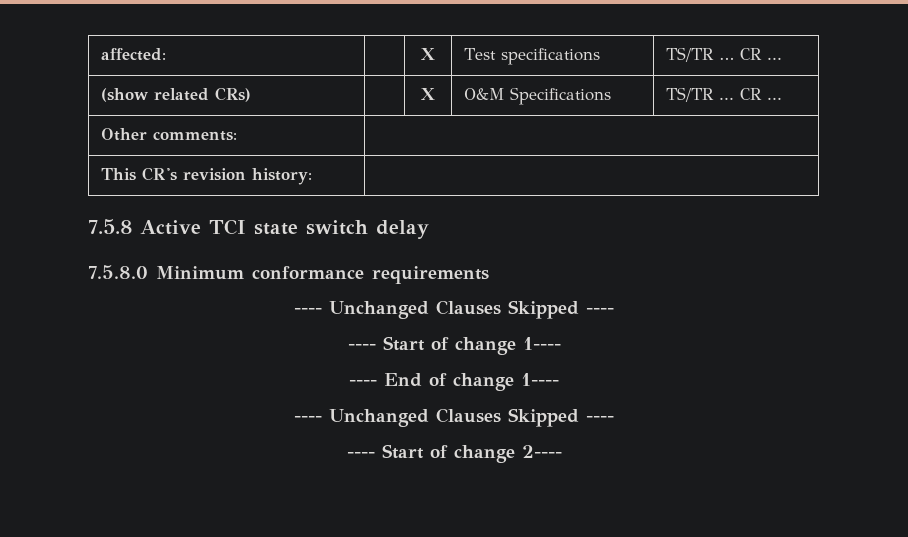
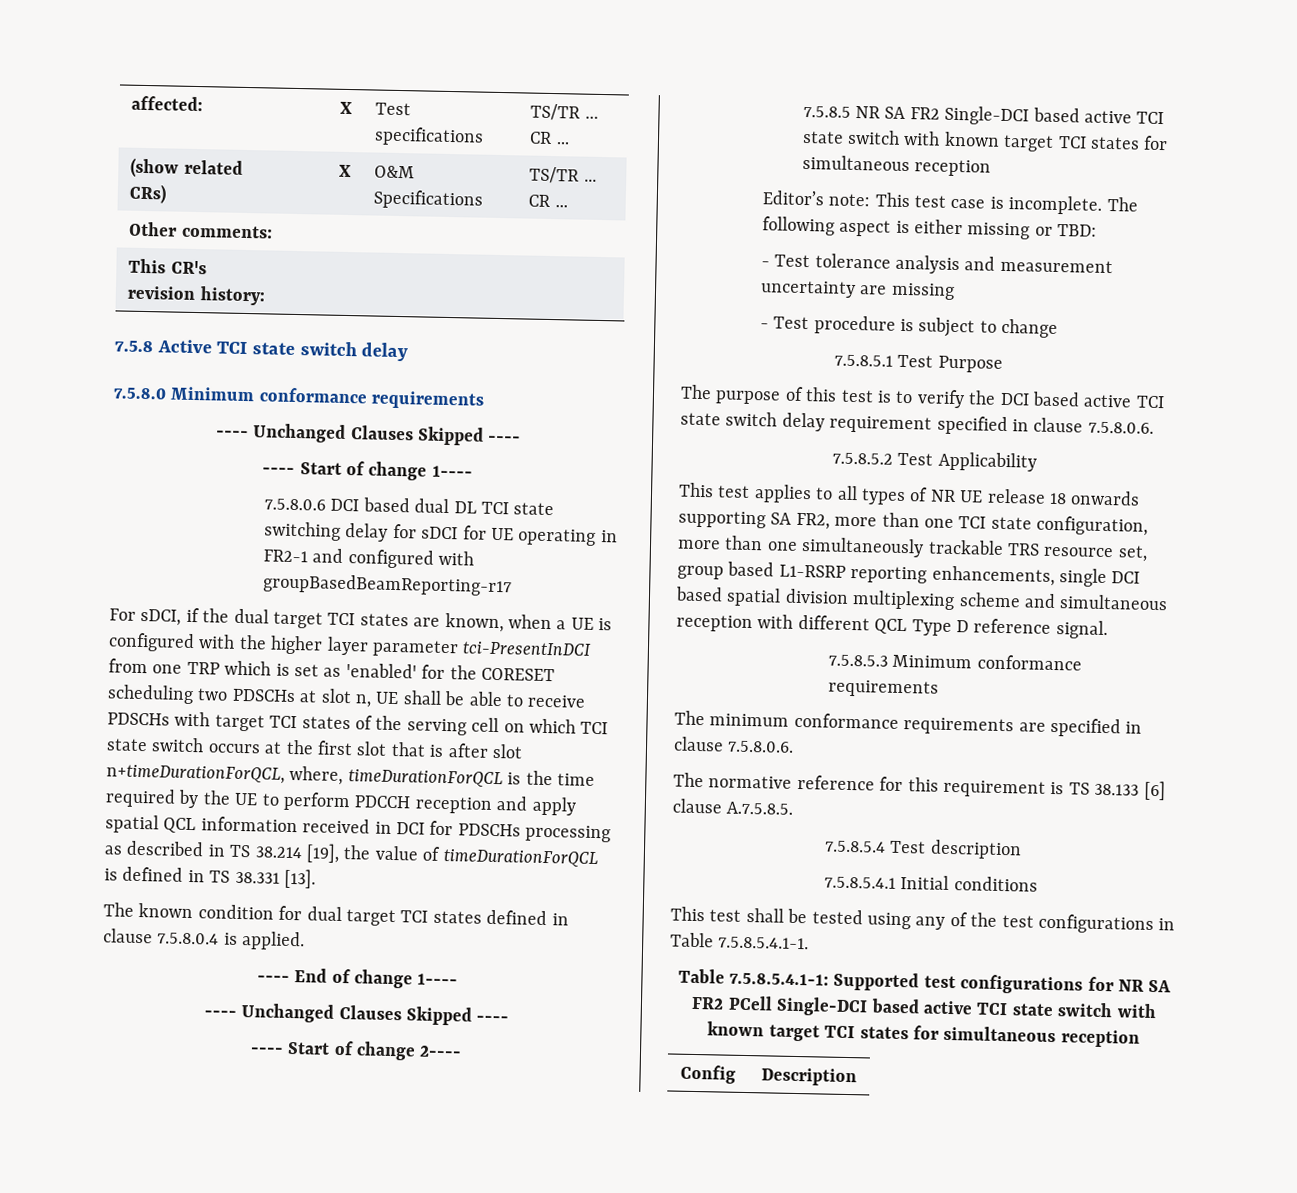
(561, 343) none -> [264,497,555,516] [264,521,618,546] [263,548,475,569] [263,573,512,597] [109,607,613,633] [108,632,593,658] [108,658,555,682] [107,684,587,708] [107,711,609,736] [106,737,523,759] [106,764,595,788] [105,788,577,816] [105,814,612,843] [104,840,598,868] [104,866,316,889] [103,902,569,927] [103,928,306,951] // 7.5.8.0.6 DCI based dual DL TCI state switching delay for sDCI for UE operating in FR2-1 and configured with groupBasedBeamReporting-r17 // For sDCI, if the dual target TCI states are known, when a UE is configured with the higher layer parameter tci-PresentInDCI from one TRP which is set as 'enabled' for the CORESET scheduling two PDSCHs at slot n, UE shall be able to receive PDSCHs with target TCI states of the serving cell on which TCI state switch occurs at the first slot that is after slot n+timeDurationForQCL, where, timeDurationForQCL is the time required by the UE to perform PDCCH reception and apply spatial QCL information received in DCI for PDSCHs processing as described in TS 38.214 [19], the value of timeDurationForQCL is defined in TS 38.331 [13]. // The known condition for dual target TCI states defined in clause 7.5.8.0.4 is applied.
(562, 451) none -> [802,105,1165,126] [801,129,1169,152] [801,154,991,177] [761,190,1138,215] [761,216,1098,240] [760,253,1113,275] [759,280,955,300] [759,315,1059,339] [834,354,1003,373] [680,384,1165,409] [680,411,1154,436] [832,451,1037,472] [678,482,1141,506] [678,510,1149,536] [677,535,1148,562] [677,561,1141,588] [675,586,1169,611] [676,614,1108,640] [828,654,1082,671] [828,679,939,698] [674,710,1143,738] [673,736,795,753] [673,772,1166,801] [672,798,794,815] [825,839,1022,860] [824,875,1038,892] [670,906,1176,935] [670,932,810,950] [677,968,1172,995] [691,995,1157,1019] [707,1021,1140,1048] [680,1064,736,1084] [760,1067,857,1087] // 7.5.8.5 NR SA FR2 Single-DCI based active TCI state switch with known target TCI states for simultaneous reception // Editor’s note: This test case is incomplete. The following aspect is either missing or TBD: // - Test tolerance analysis and measurement uncertainty are missing // - Test procedure is subject to change // 7.5.8.5.1 Test Purpose // The purpose of this test is to verify the DCI based active TCI state switch delay requirement specified in clause 7.5.8.0.6. // 7.5.8.5.2 Test Applicability // This test applies to all types of NR UE release 18 onwards supporting SA FR2, more than one TCI state configuration, more than one simultaneously trackable TRS resource set, group based L1-RSRP reporting enhancements, single DCI based spatial division multiplexing scheme and simultaneous reception with different QCL Type D reference signal. // 7.5.8.5.3 Minimum conformance requirements // The minimum conformance requirements are specified in clause 7.5.8.0.6. // The normative reference for this requirement is TS 38.133 [6] clause A.7.5.8.5. // 7.5.8.5.4 Test description // 7.5.8.5.4.1 Initial conditions // This test shall be tested using any of the test configurations in Table 7.5.8.5.4.1-1. // Table 7.5.8.5.4.1-1: Supported test configurations for NR SA FR2 PCell Single-DCI based active TCI state switch with known target TCI states for simultaneous reception // Config | Description

